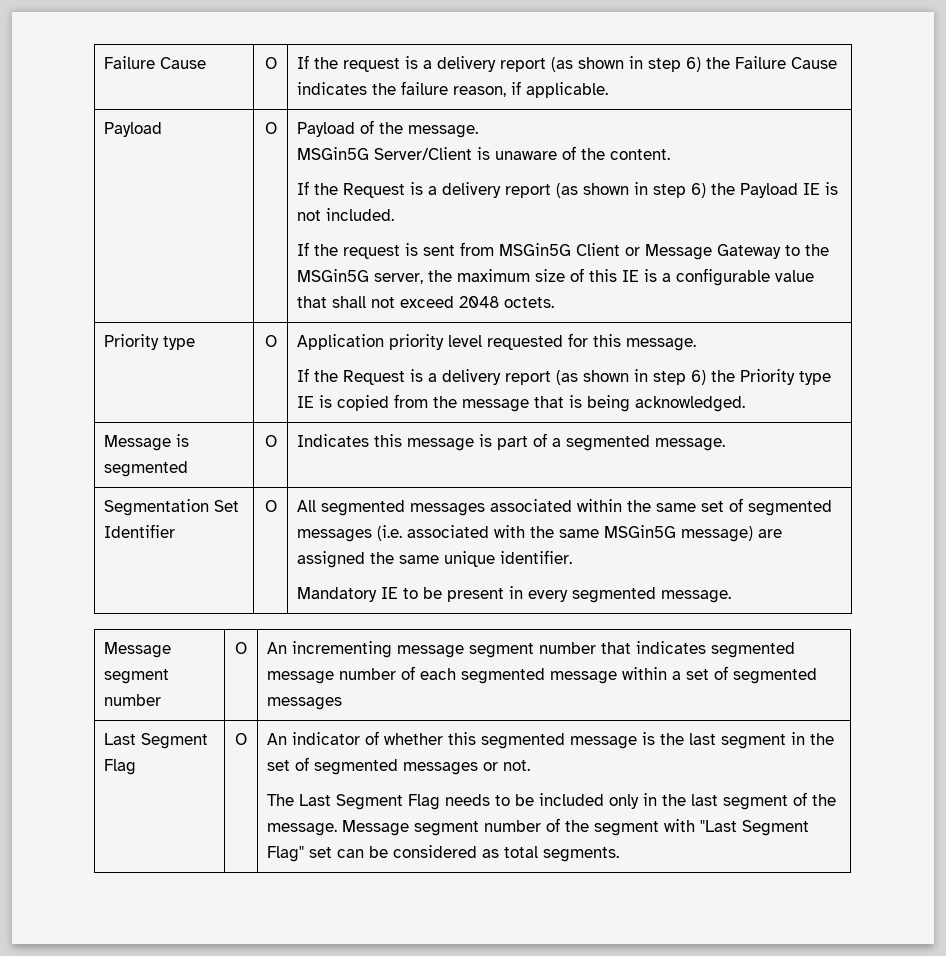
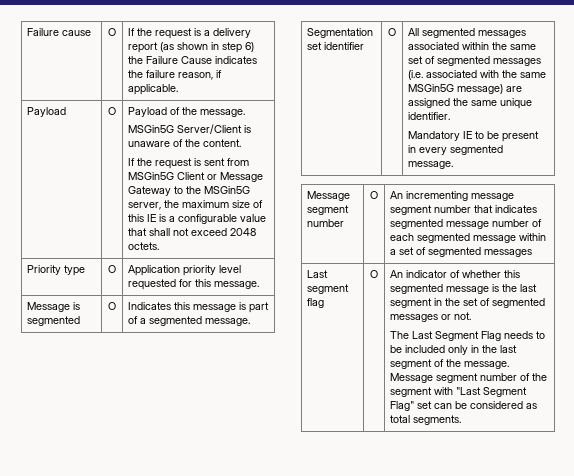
[104,56,207,69] Failure Cause -> [27,28,92,36] Failure cause
[297,181,839,198] [297,208,395,221] // If the Request is a delivery report (as shown in step 6) the Payload IE is not included. -> (242, 143) none
[297,368,832,385] [297,394,746,412] // If the Request is a delivery report (as shown in step 6) the Priority type IE is copied from the message that is being acknowledged. -> (260, 285) none
[214,500,240,512] [104,524,176,538] Set Identifier -> [307,42,365,50] set identifier
[141,733,209,749] [104,759,137,775] Segment Flag -> [307,284,350,294] [307,298,325,308] segment flag

